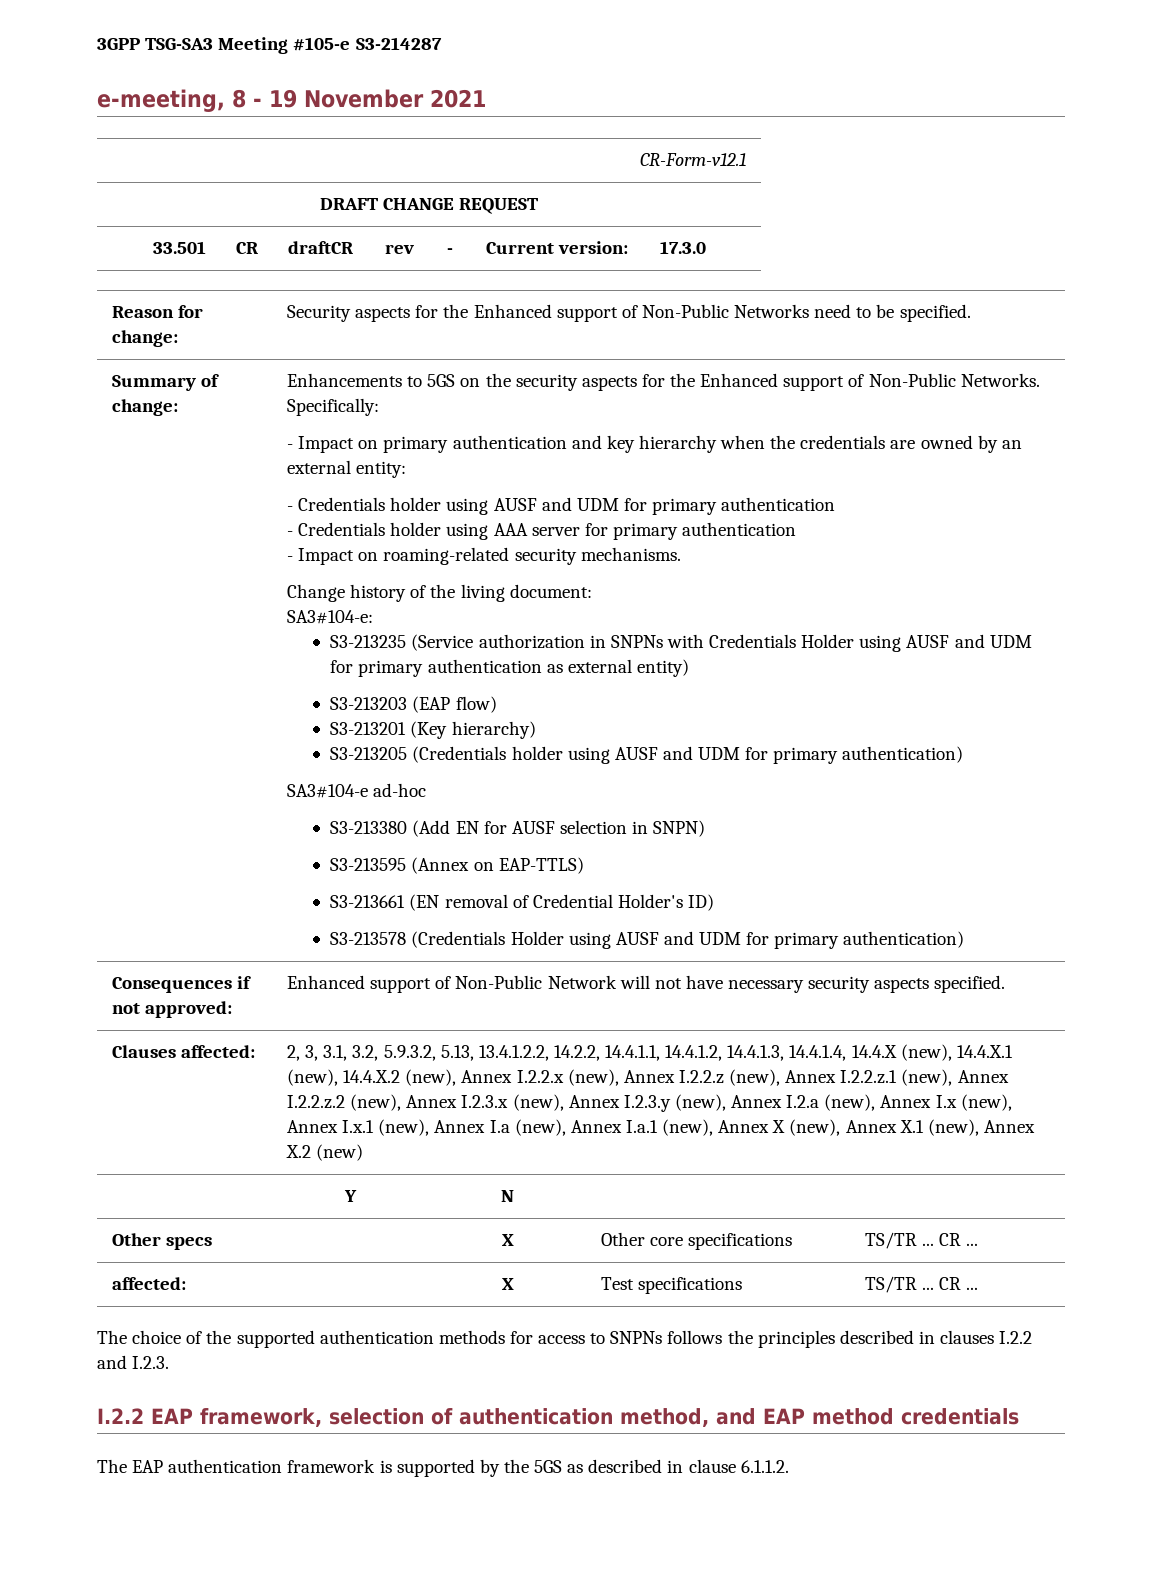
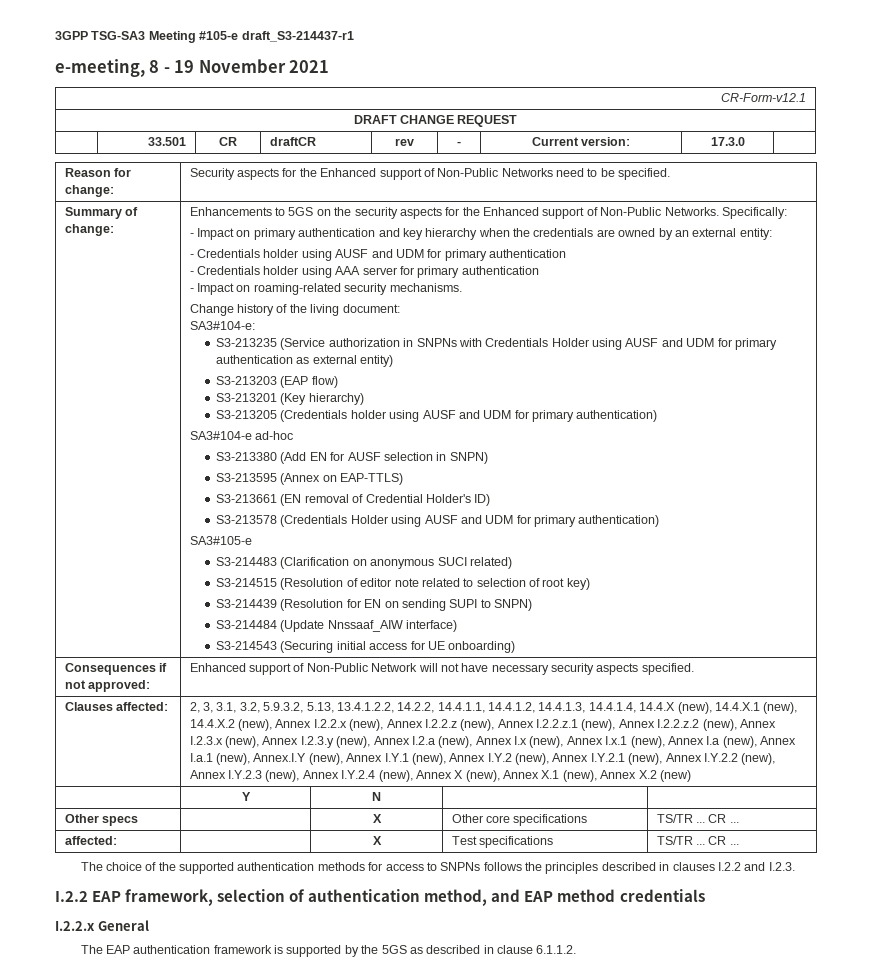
[355,37,442,50] S3-214287 -> [241,31,354,42] draft_S3-214437-r1
(965, 939) none -> [189,536,252,545] [216,557,512,569] [216,578,590,590] [216,599,533,611] [216,620,458,632] [216,641,516,653] // SA3#105-e // S3-214483 (Clarification on anonymous SUCI related) // S3-214515 (Resolution of editor note related to selection of root key) // S3-214439 (Resolution for EN on sending SUPI to SNPN) // S3-214484 (Update Nnssaaf_AIW interface) // S3-214543 (Securing initial access for UE onboarding)
(714, 1127) none -> [253,753,776,765] [189,770,413,782] Annex.I.Y (new), Annex I.Y.1 (new), Annex I.Y.2 (new), Annex I.Y.2.1 (new), Annex I.Y.2.2 (new), Annex I.Y.2.3 (new), Annex I.Y.2.4 (new),
(1019, 1416) none -> [55,920,149,931] // I.2.2.x General

